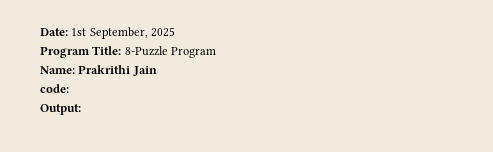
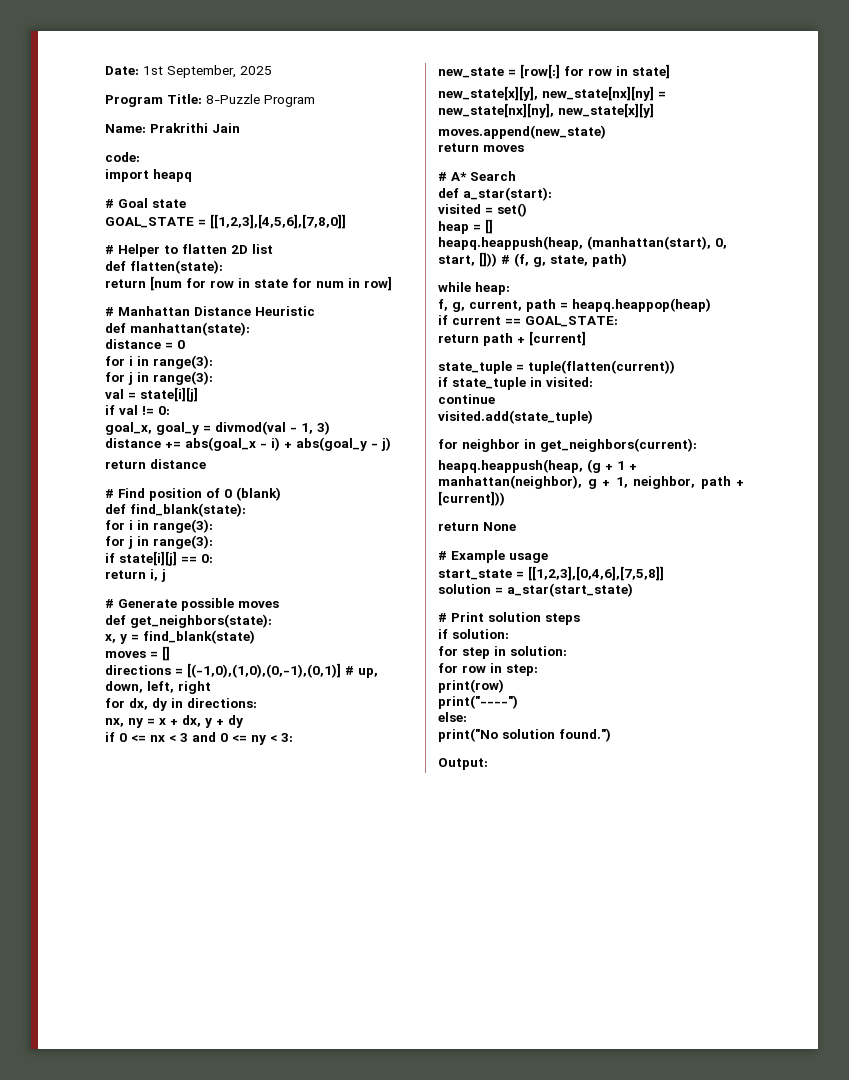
(69, 88) none -> [105,169,192,182] [105,198,186,208] [105,214,346,229] [105,244,273,257] [105,260,223,274] [105,276,392,291] [105,306,315,316] [105,322,250,336] [105,339,185,349] [105,355,213,369] [105,371,213,385] [105,387,198,402] [105,405,170,415] [105,421,330,435] [105,437,391,451] [105,459,206,469] [105,487,281,501] [105,503,246,517] [105,519,213,533] [105,535,213,549] [105,551,213,566] [105,569,166,582] [105,598,279,611] [105,614,272,628] [105,630,255,644] [105,646,170,661] [105,663,378,678] [105,681,211,694] [105,698,257,711] [105,715,243,728] [105,732,293,745] [438,64,670,79] [438,86,666,101] [438,103,654,118] [438,125,606,139] [438,143,524,152] [438,171,516,181] [438,187,552,201] [438,203,527,217] [438,219,493,234] [438,236,727,250] [438,252,627,267] [438,282,510,295] [438,298,711,312] [438,315,618,327] [438,331,586,346] [438,360,675,374] [438,377,593,390] [438,394,495,404] [438,410,593,424] [438,438,697,452] [438,459,637,473] [438,475,744,489] [438,491,505,506] [438,522,516,531] [438,550,548,563] [438,566,664,581] [438,583,633,597] [438,612,580,625] [438,629,509,639] [438,646,567,659] [438,663,538,676] [438,679,504,693] [438,695,518,709] [438,712,467,722] [438,728,611,742] // import heapq // # Goal state // GOAL_STATE = [[1,2,3],[4,5,6],[7,8,0]] // # Helper to flatten 2D list // def flatten(state): // return [num for row in state for num in row] // # Manhattan Distance Heuristic // def manhattan(state): // distance = 0 // for i in range(3): // for j in range(3): // val = state[i][j] // if val != 0: // goal_x, goal_y = divmod(val - 1, 3) // distance += abs(goal_x - i) + abs(goal_y - j) // return distance // # Find position of 0 (blank) // def find_blank(state): // for i in range(3): // for j in range(3): // if state[i][j] == 0: // return i, j // # Generate possible moves // def get_neighbors(state): // x, y = find_blank(state) // moves = [] // directions = [(-1,0),(1,0),(0,-1),(0,1)] # up, down, left, right // for dx, dy in directions: // nx, ny = x + dx, y + dy // if 0 <= nx < 3 and 0 <= ny < 3: // new_state = [row[:] for row in state] // new_state[x][y], new_state[nx][ny] = new_state[nx][ny], new_state[x][y] // moves.append(new_state) // return moves // # A* Search // def a_star(start): // visited = set() // heap = [] // heapq.heappush(heap, (manhattan(start), 0, start, [])) # (f, g, state, path) // while heap: // f, g, current, path = heapq.heappop(heap) // if current == GOAL_STATE: // return path + [current] // state_tuple = tuple(flatten(current)) // if state_tuple in visited: // continue // visited.add(state_tuple) // for neighbor in get_neighbors(current): // heapq.heappush(heap, (g + 1 + manhattan(neighbor), g + 1, neighbor, path + [current])) // return None // # Example usage // start_state = [[1,2,3],[0,4,6],[7,5,8]] // solution = a_star(start_state) // # Print solution steps // if solution: // for step in solution: // for row in step: // print(row) // print("----") // else: // print("No solution found.")

